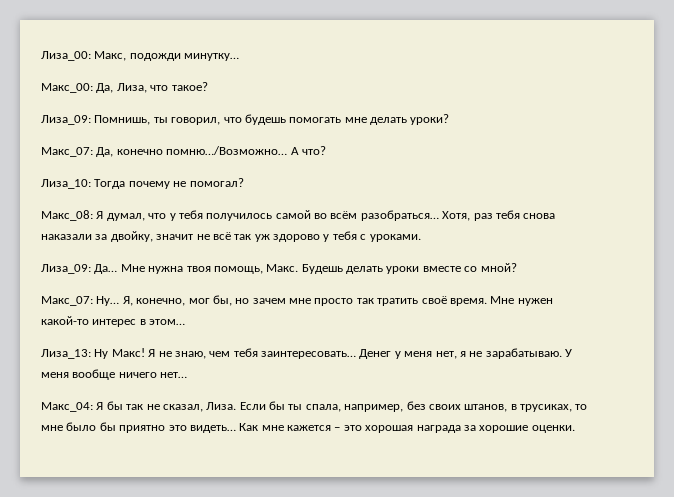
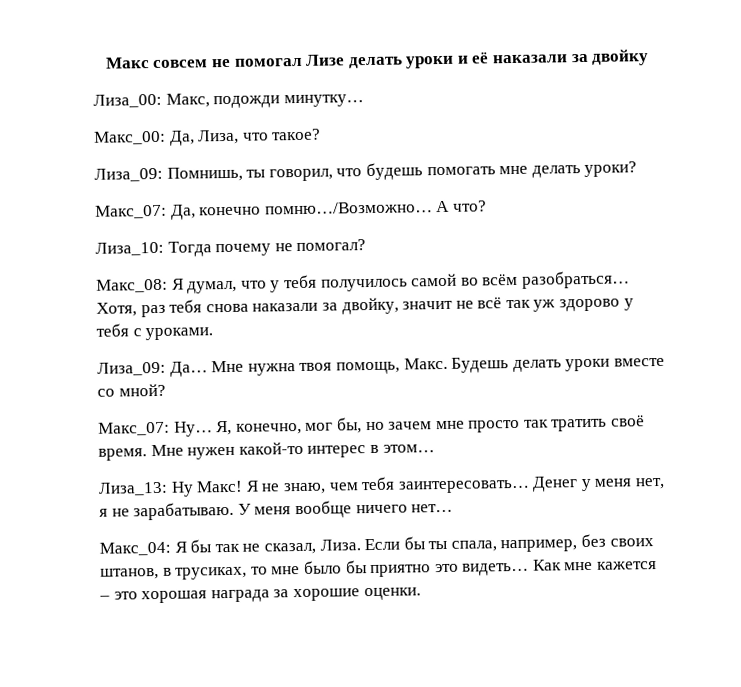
(41, 56) none -> [104,49,650,69] Макс совсем не помогал Лизе делать уроки и её наказали за двойку //

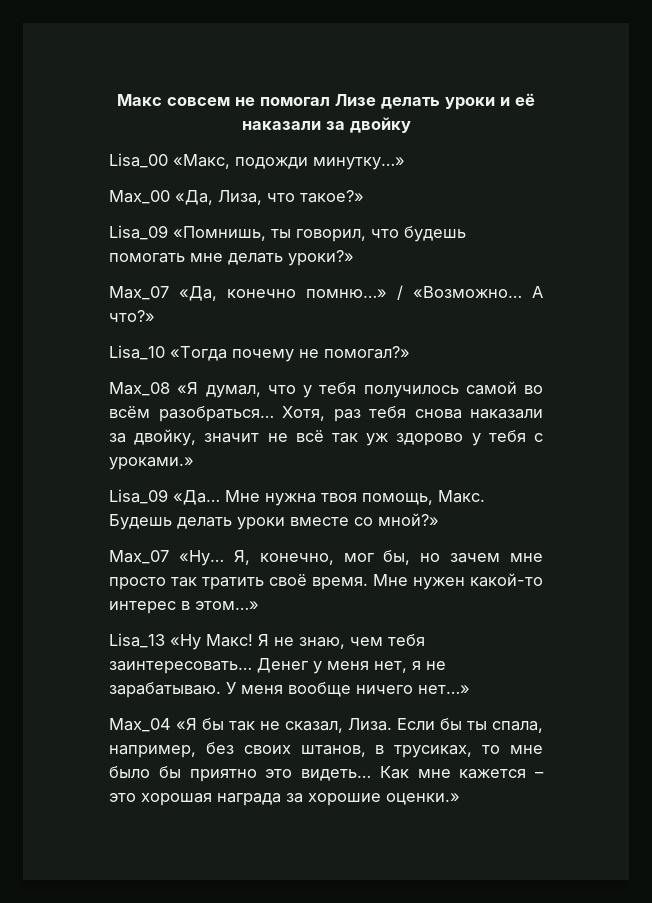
[93,93,364,109] [94,128,322,146] [94,166,243,182] Лиза_00: Макс, подожди минутку… // Макс_00: Да, Лиза, что такое? // Лиза_09: Помнишь, -> [109,153,405,170] [109,190,364,205] [109,225,266,241] Lisa_00 «Макс, подожди минутку…» // Max_00 «Да, Лиза, что такое?» // Lisa_09 «Помнишь,
[584,161,638,177] [95,200,487,220] [95,239,367,257] [96,278,184,293] уроки? // Макс_07: Да, конечно помню…/Возможно… А что? // Лиза_10: Тогда почему не помогал? // Макс_08: Я -> [288,250,354,266] [109,285,543,301] [109,310,155,322] [109,345,410,362] [109,382,199,396] уроки?» // Max_07 «Да, конечно помню…» / «Возможно… А что?» // Lisa_10 «Тогда почему не помогал?» // Max_08 «Я
[145,327,214,341] [97,361,208,377] уроками. // Лиза_09: Да… -> [109,457,194,470] [109,489,220,505] уроками.» // Lisa_09 «Да…
[118,383,166,397] [98,421,213,437] мной? // Макс_07: Ну… -> [378,513,439,526] [109,550,224,566] мной?» // Max_07 «Ну…
[382,444,435,453] [98,481,194,497] этом… // Лиза_13: Ну -> [195,601,259,610] [109,633,201,650] этом…» // Lisa_13 «Ну
[411,503,454,513] [99,541,187,556] нет… // Макс_04: Я -> [418,685,470,694] [109,718,197,732] нет…» // Max_04 «Я
[363,587,421,601] оценки. -> [386,793,460,805] оценки.»

